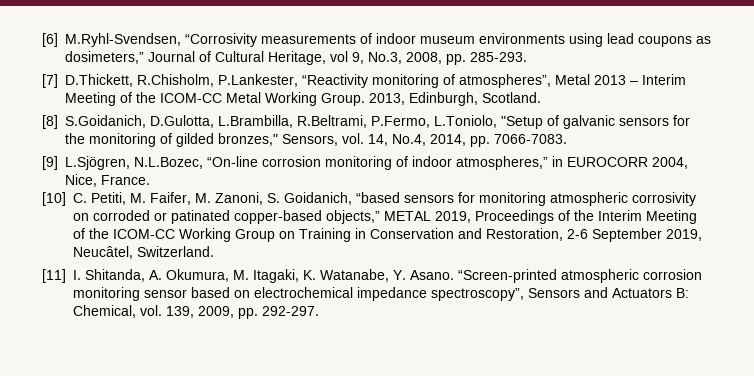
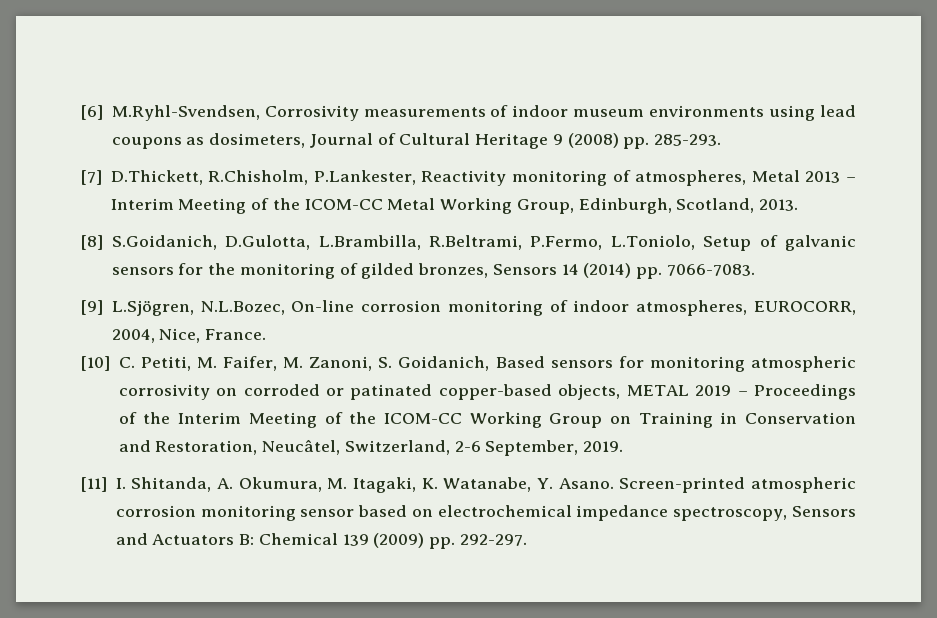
[185,33,257,47] “Corrosivity -> [264,105,359,121] Corrosivity
[65,51,144,64] dosimeters,” -> [209,133,306,148] dosimeters,
[268,51,442,65] Heritage, vol 9, No.3, 2008, -> [475,133,619,149] Heritage 9 (2008)
[302,74,551,88] “Reactivity monitoring of atmospheres”, -> [421,170,747,186] Reactivity monitoring of atmospheres,
[321,92,541,106] Group. 2013, Edinburgh, Scotland. -> [516,198,799,214] Group, Edinburgh, Scotland, 2013.
[501,116,543,129] "Setup -> [703,236,752,251] Setup
[218,133,466,146] bronzes," Sensors, vol. 14, No.4, 2014, -> [418,263,632,278] bronzes, Sensors 14 (2014)
[207,156,258,167] “On-line -> [291,300,355,312] On-line
[456,156,648,170] atmospheres,” in EUROCORR -> [636,300,856,316] atmospheres, EUROCORR,
[356,192,400,203] “based -> [495,356,545,368] Based
[326,210,471,224] objects,” METAL 2019, -> [558,384,748,400] objects, METAL 2019 –
[567,228,702,242] [73,246,214,259] 2-6 September 2019, Neucâtel, Switzerland. -> [262,439,624,456] Neucâtel, Switzerland, 2-6 September, 2019.
[458,269,557,283] “Screen-printed -> [619,477,746,493] Screen-printed
[431,288,524,301] spectroscopy”, -> [673,507,788,521] spectroscopy,
[73,305,234,318] Chemical, vol. 139, 2009, -> [258,533,425,548] Chemical 139 (2009)

